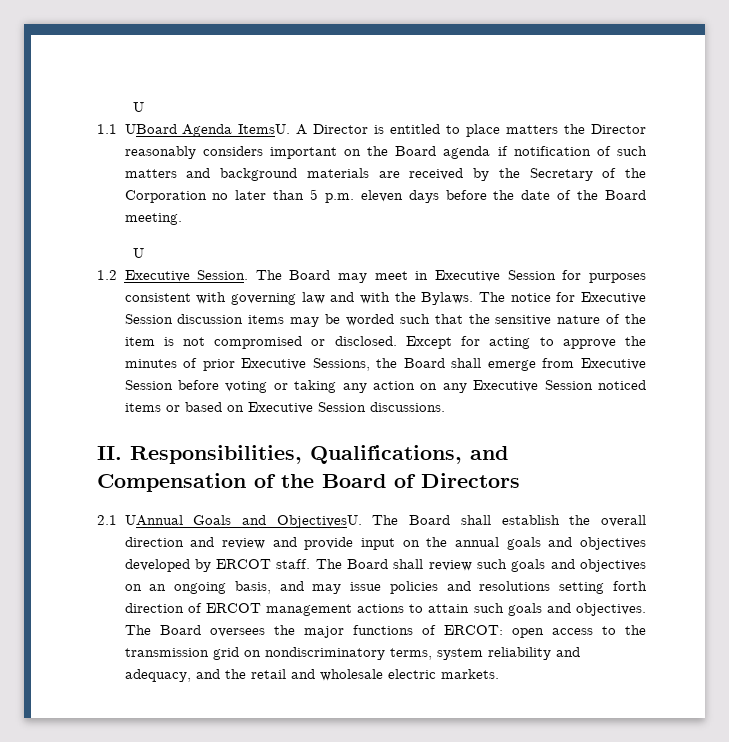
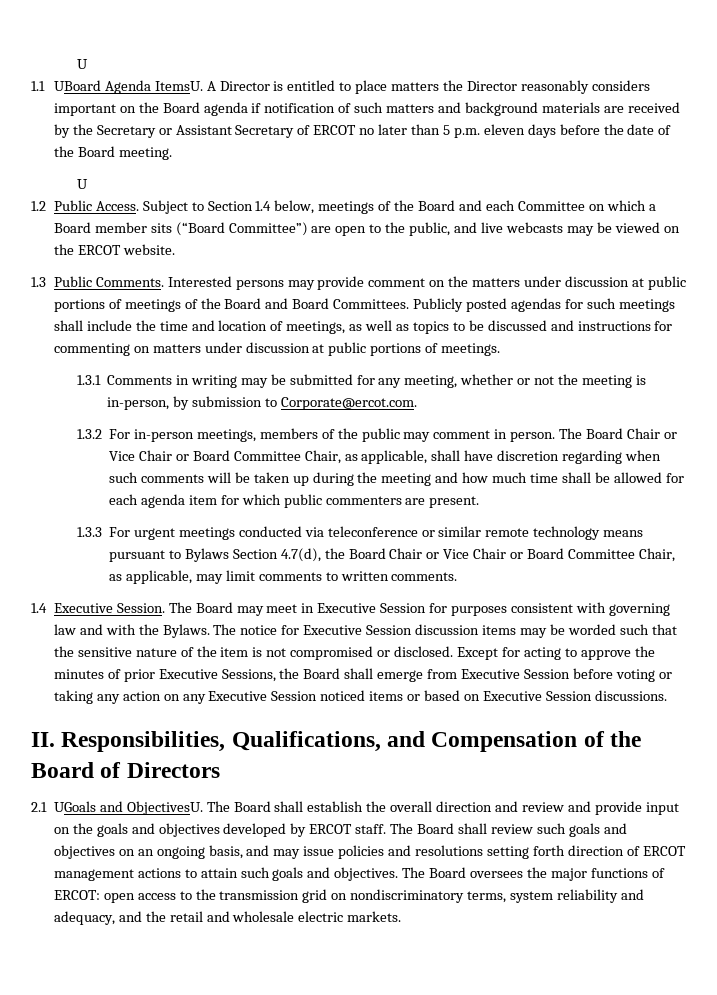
[602,168,646,178] [124,190,207,203] of the Corporation -> [158,125,357,138] or Assistant Secretary of ERCOT
(117, 275) none -> [53,200,656,214] [53,222,680,236] [53,244,175,255] [31,276,686,290] [53,298,675,312] [53,320,673,334] [53,342,501,356] [76,374,646,388] [107,396,417,410] [76,428,677,442] [109,450,661,464] [109,472,684,486] [109,494,480,508] [76,526,644,540] [109,548,675,562] [109,570,458,584] [31,603,47,613] Public Access. Subject to Section 1.4 below, meetings of the Board and each Committee on which a Board member sits (“Board Committee”) are open to the public, and live webcasts may be viewed on the ERCOT website. // 1.3 Public Comments. Interested persons may provide comment on the matters under discussion at public portions of meetings of the Board and Board Committees. Publicly posted agendas for such meetings shall include the time and location of meetings, as well as topics to be discussed and instructions for commenting on matters under discussion at public portions of meetings. // 1.3.1 Comments in writing may be submitted for any meeting, whether or not the meeting is in-person, by submission to Corporate@ercot.com. // 1.3.2 For in-person meetings, members of the public may comment in person. The Board Chair or Vice Chair or Board Committee Chair, as applicable, shall have discretion regarding when such comments will be taken up during the meeting and how much time shall be allowed for each agenda item for which public commenters are present. // 1.3.3 For urgent meetings conducted via teleconference or similar remote technology means pursuant to Bylaws Section 4.7(d), the Board Chair or Vice Chair or Board Committee Chair, as applicable, may limit comments to written comments. // 1.4
[124,515,232,526] UAnnual Goals -> [53,801,96,812] UGoals
[454,537,499,547] annual -> (93, 828) none

